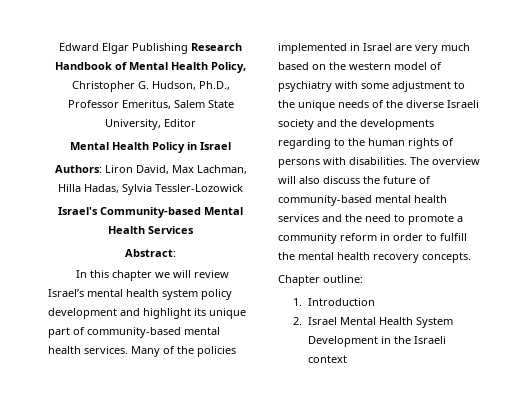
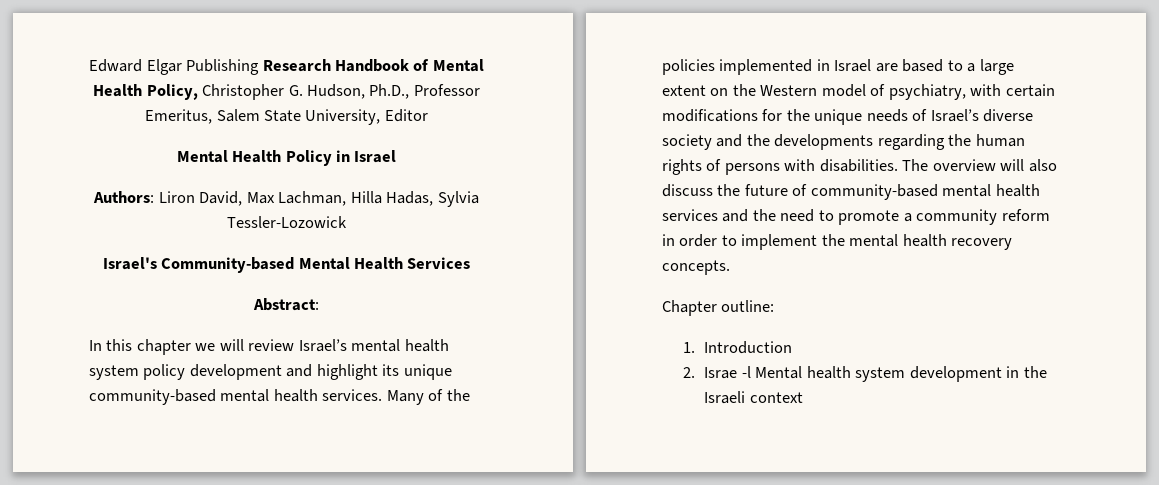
[48,327,85,338] part of -> (452, 372) none
[415,43,470,54] [278,62,309,70] very much based -> [902,59,1014,75] [662,85,706,96] based to a large extent
[349,62,391,70] western -> [760,85,818,96] Western
[278,81,465,92] psychiatry with some adjustment to -> [888,84,1055,100] [662,109,783,122] psychiatry, with certain modifications for
[386,100,479,108] the diverse Israeli -> [930,109,1034,122] Israel’s diverse
[334,138,345,146] to -> (945, 142) none
[440,233,467,241] fulfill -> [741,234,818,250] implement
[308,317,454,328] [308,336,379,347] Israel Mental Health System Development -> [704,366,1002,382] Israe -l Mental health system development

